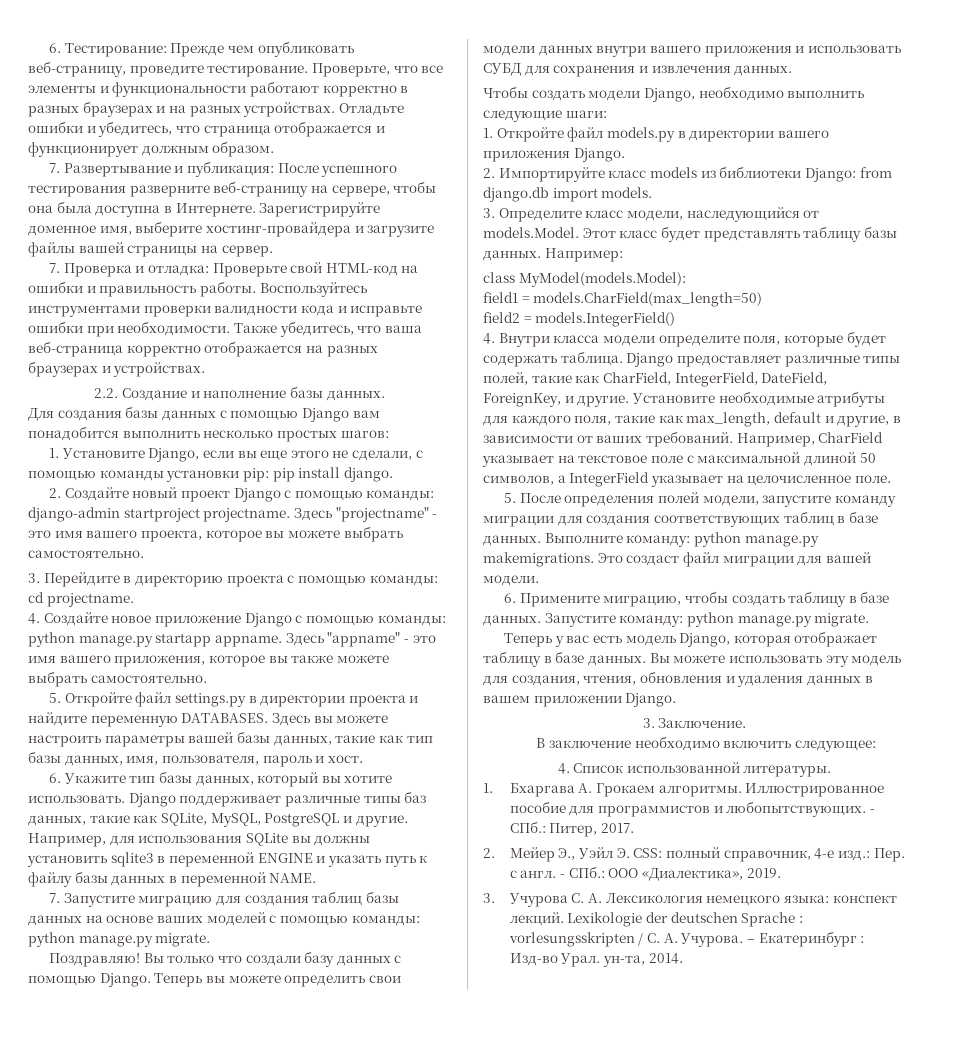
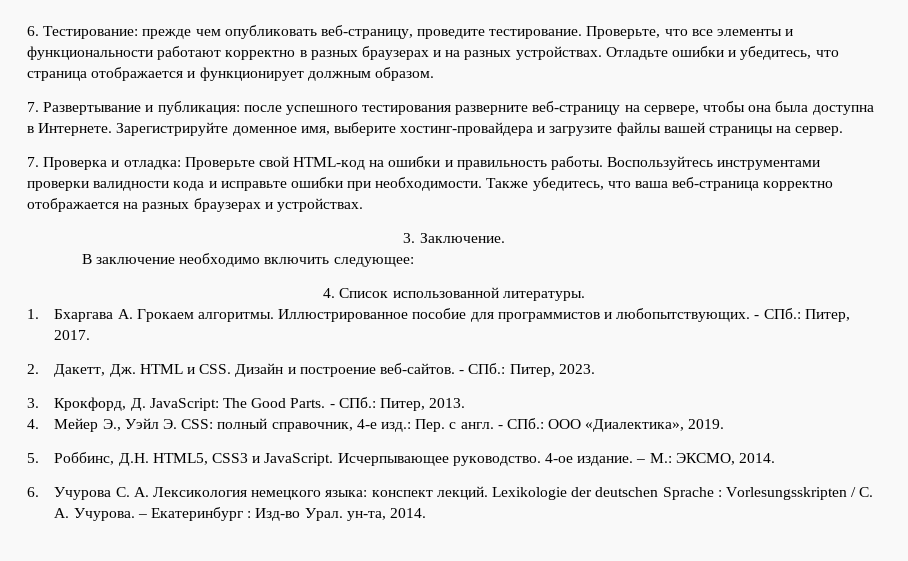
[170,43,225,57] Прежде -> [142,29,192,39] прежде
[277,163,319,173] После -> [243,105,282,112] после
[94,386,385,401] [28,406,380,422] [28,426,389,442] [48,448,423,462] [28,467,393,482] [48,487,435,502] [28,507,438,522] [28,526,403,542] [28,550,144,558] [28,572,438,587] [28,592,134,607] [28,612,446,627] [28,632,436,647] [28,655,389,667] [28,671,207,687] [48,692,419,707] [28,712,389,727] [28,731,433,747] [28,751,363,767] [48,771,393,787] [28,791,427,807] [28,813,408,827] [28,833,371,847] [27,852,428,867] [28,871,317,887] [48,891,399,907] [28,912,420,926] [28,932,211,947] [48,951,402,967] [28,973,401,987] [483,45,901,57] [483,63,793,77] [483,86,865,102] [483,110,607,122] [483,127,829,142] [483,148,625,162] [483,166,892,182] [483,187,653,202] [483,207,820,222] [483,226,897,242] [483,248,623,262] [483,272,686,287] [483,292,763,307] [483,312,676,327] [483,331,886,347] [483,351,901,367] [483,372,828,387] [483,391,886,407] [483,412,901,427] [483,431,884,447] [482,452,876,467] [483,472,891,487] [503,492,896,507] [483,511,878,527] [483,532,819,547] [483,552,871,567] [483,575,539,586] [503,591,890,607] [483,612,870,627] [503,631,878,647] [483,651,902,667] [483,671,873,687] [483,693,677,707] // 2.2. Создание и наполнение базы данных. // Для создания базы данных с помощью Django вам понадобится выполнить несколько простых шагов: // 1. Установите Django, если вы еще этого не сделали, с помощью команды установки pip: pip install django. // 2. Создайте новый проект Django с помощью команды: django-admin startproject projectname. Здесь "projectname" - это имя вашего проекта, которое вы можете выбрать самостоятельно. // 3. Перейдите в директорию проекта с помощью команды: cd projectname. // 4. Создайте новое приложение Django с помощью команды: python manage.py startapp appname. Здесь "appname" - это имя вашего приложения, которое вы также можете выбрать самостоятельно. // 5. Откройте файл settings.py в директории проекта и найдите переменную DATABASES. Здесь вы можете настроить параметры вашей базы данных, такие как тип базы данных, имя, пользователя, пароль и хост. // 6. Укажите тип базы данных, который вы хотите использовать. Django поддерживает различные типы баз данных, такие как SQLite, MySQL, PostgreSQL и другие. Например, для использования SQLite вы должны установить sqlite3 в переменной ENGINE и указать путь к файлу базы данных в переменной NAME. // 7. Запустите миграцию для создания таблиц базы данных на основе ваших моделей с помощью команды: python manage.py migrate. // Поздравляю! Вы только что создали базу данных с помощью Django. Теперь вы можете определить свои модели данных внутри вашего приложения и использовать СУБД для сохранения и извлечения данных. // Чтобы создать модели Django, необходимо выполнить следующие шаги: // 1. Откройте файл models.py в директории вашего приложения Django. // 2. Импортируйте класс models из библиотеки Django: from django.db import models. // 3. Определите класс модели, наследующийся от models.Model. Этот класс будет представлять таблицу базы данных. Например: // class MyModel(models.Model): // field1 = models.CharField(max_length=50) // field2 = models.IntegerField() // 4. Внутри класса модели определите поля, которые будет содержать таблица. Django предоставляет различные типы полей, такие как CharField, IntegerField, DateField, ForeignKey, и другие. Установите необходимые атрибуты для каждого поля, такие как max_length, default и другие, в зависимости от ваших требований. Например, CharField указывает на текстовое поле с максимальной длиной 50 символов, а IntegerField указывает на целочисленное поле. // 5. После определения полей модели, запустите команду миграции для создания соответствующих таблиц в базе данных. Выполните команду: python manage.py makemigrations. Это создаст файл миграции для вашей модели. // 6. Примените миграцию, чтобы создать таблицу в базе данных. Запустите команду: python manage.py migrate. // Теперь у вас есть модель Django, которая отображает таблицу в базе данных. Вы можете использовать эту модель для создания, чтения, обновления и удаления данных в вашем приложении Django. -> (363, 205) none
(495, 853) none -> [54,363,595,377] [27,397,466,411] [27,419,39,429] Дакетт, Дж. HTML и CSS. Дизайн и построение веб-сайтов. - СПб.: Питер, 2023. // 3. Крокфорд, Д. JavaScript: The Good Parts. - СПб.: Питер, 2013. // 4.
[483,893,495,903] 3. -> [27,452,775,466] [27,487,39,497] 5. Роббинс, Д.Н. HTML5, CSS3 и JavaScript. Исчерпывающее руководство. 4-ое издание. – М.: ЭКСМО, 2014. // 6.
[508,932,635,947] vorlesungsskripten -> [725,487,847,500] Vorlesungsskripten

